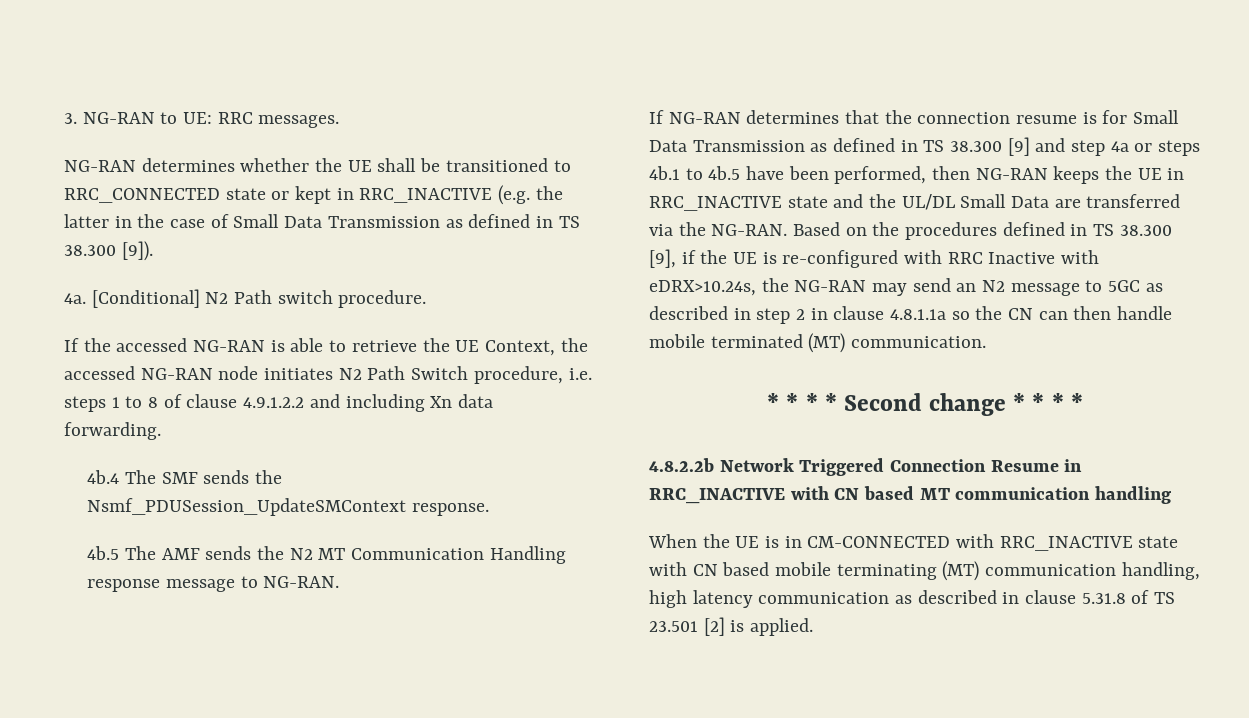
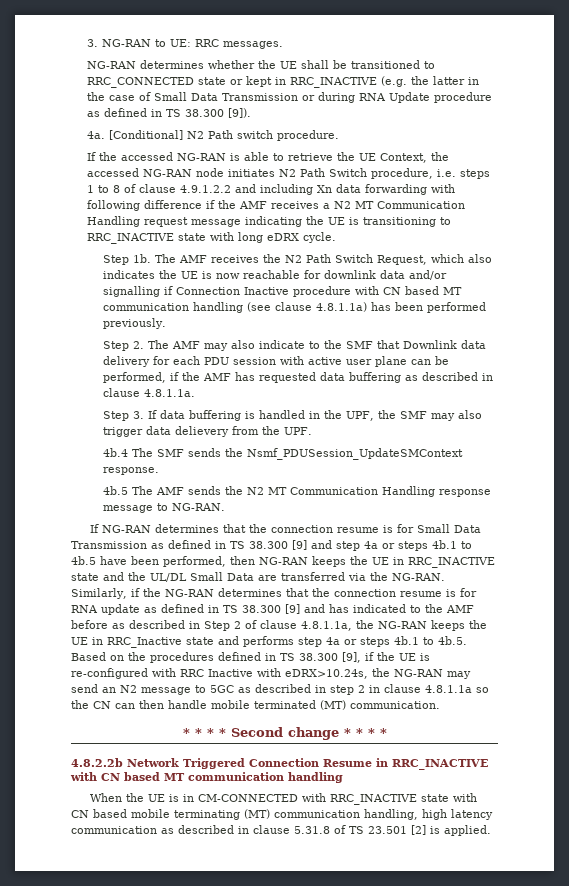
(440, 222) none -> [301,92,492,103] or during RNA Update procedure
[64,422,162,440] forwarding. -> [364,184,455,195] [86,200,465,211] [86,216,451,227] [86,232,336,244] [102,254,492,265] [102,270,447,280] [102,286,462,297] [102,302,486,313] [102,318,166,329] [102,340,486,351] [102,356,449,367] [102,372,493,383] [102,388,195,397] [102,410,482,421] [102,426,312,437] forwarding with following difference if the AMF receives a N2 MT Communication Handling request message indicating the UE is transitioning to RRC_INACTIVE state with long eDRX cycle. // Step 1b. The AMF receives the N2 Path Switch Request, which also indicates the UE is now reachable for downlink data and/or signalling if Connection Inactive procedure with CN based MT communication handling (see clause 4.8.1.1a) has been performed previously. // Step 2. The AMF may also indicate to the SMF that Downlink data delivery for each PDU session with active user plane can be performed, if the AMF has requested data buffering as described in clause 4.8.1.1a. // Step 3. If data buffering is handled in the UPF, the SMF may also trigger data delievery from the UPF.
(788, 230) none -> [71,588,477,599] [71,604,474,615] [71,620,487,631] [71,636,467,648] Similarly, if the NG-RAN determines that the connection resume is for RNA update as defined in TS 38.300 [9] and has indicated to the AMF before as described in Step 2 of clause 4.8.1.1a, the NG-RAN keeps the UE in RRC_Inactive state and performs step 4a or steps 4b.1 to 4b.5.

